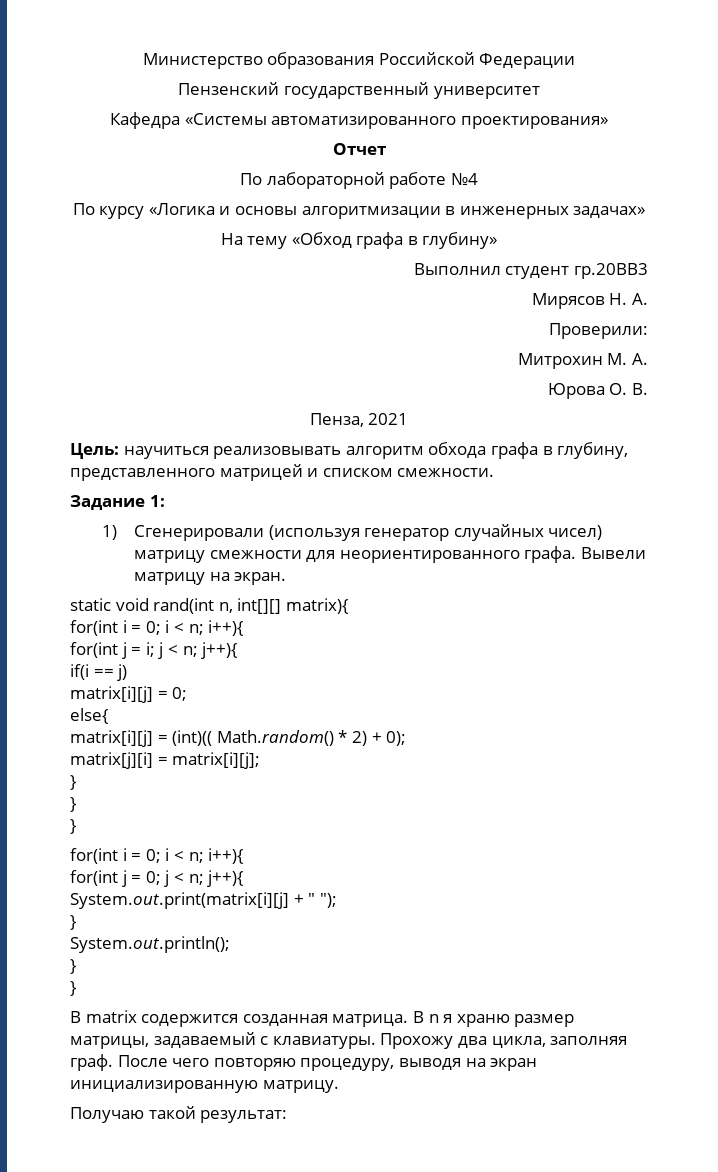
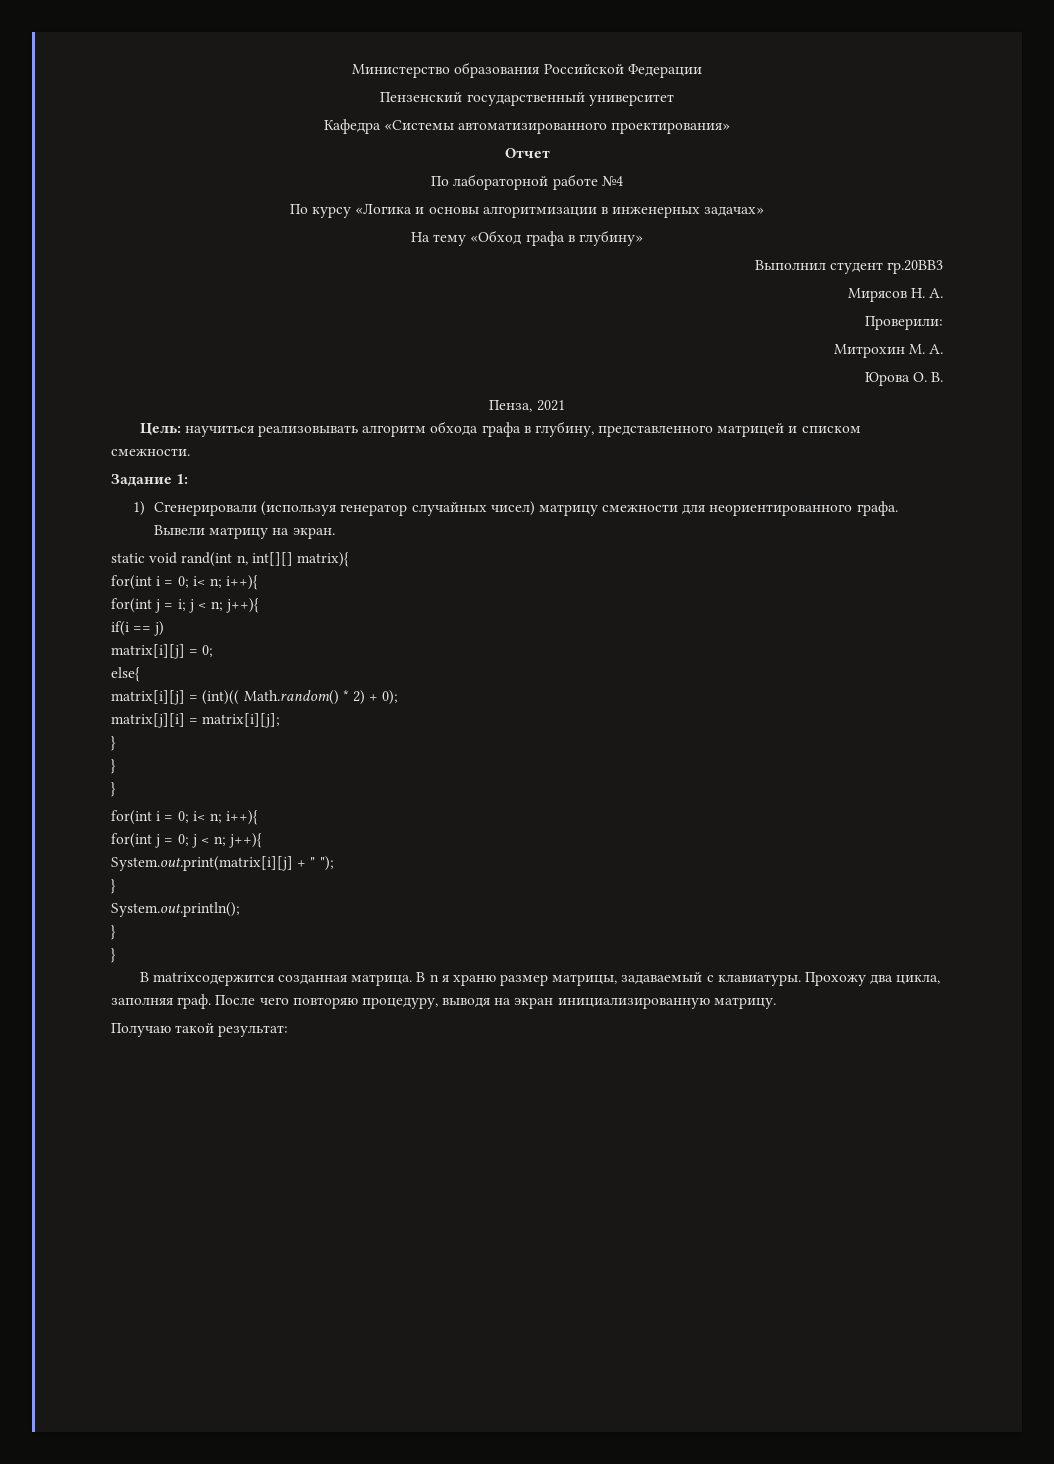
[165,620,184,633] i < -> [192,576,206,586] i<
[165,848,184,861] i < -> [192,811,206,821] i<
[85,1010,239,1027] matrix содержится -> [152,972,274,986] matrixсодержится

